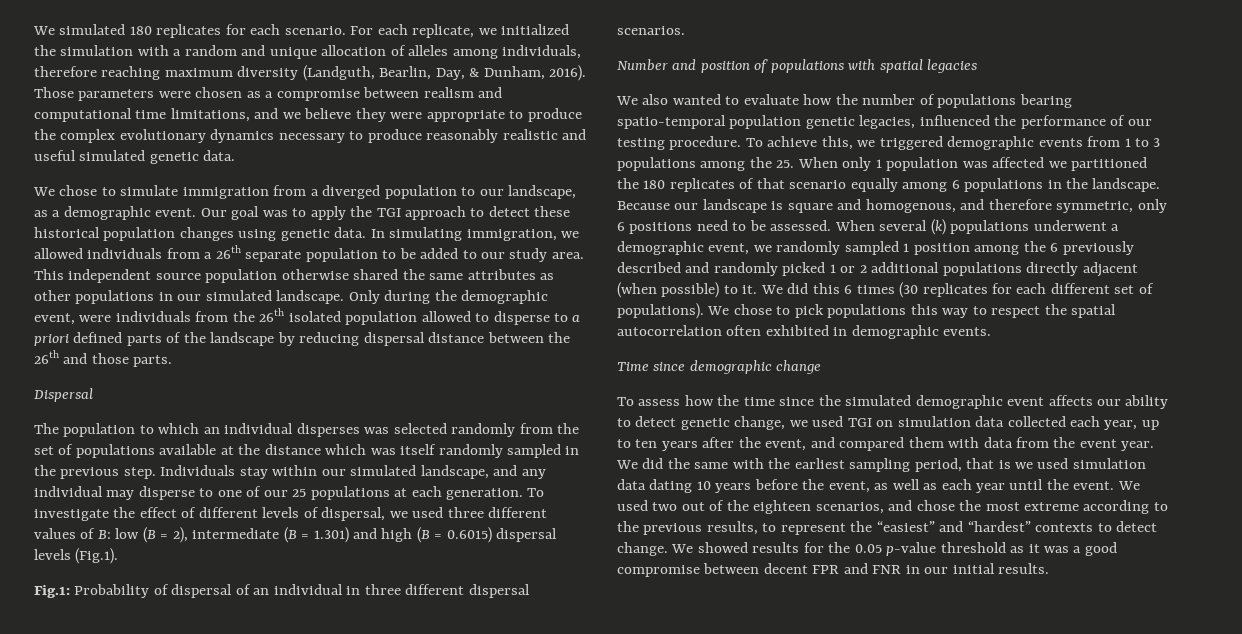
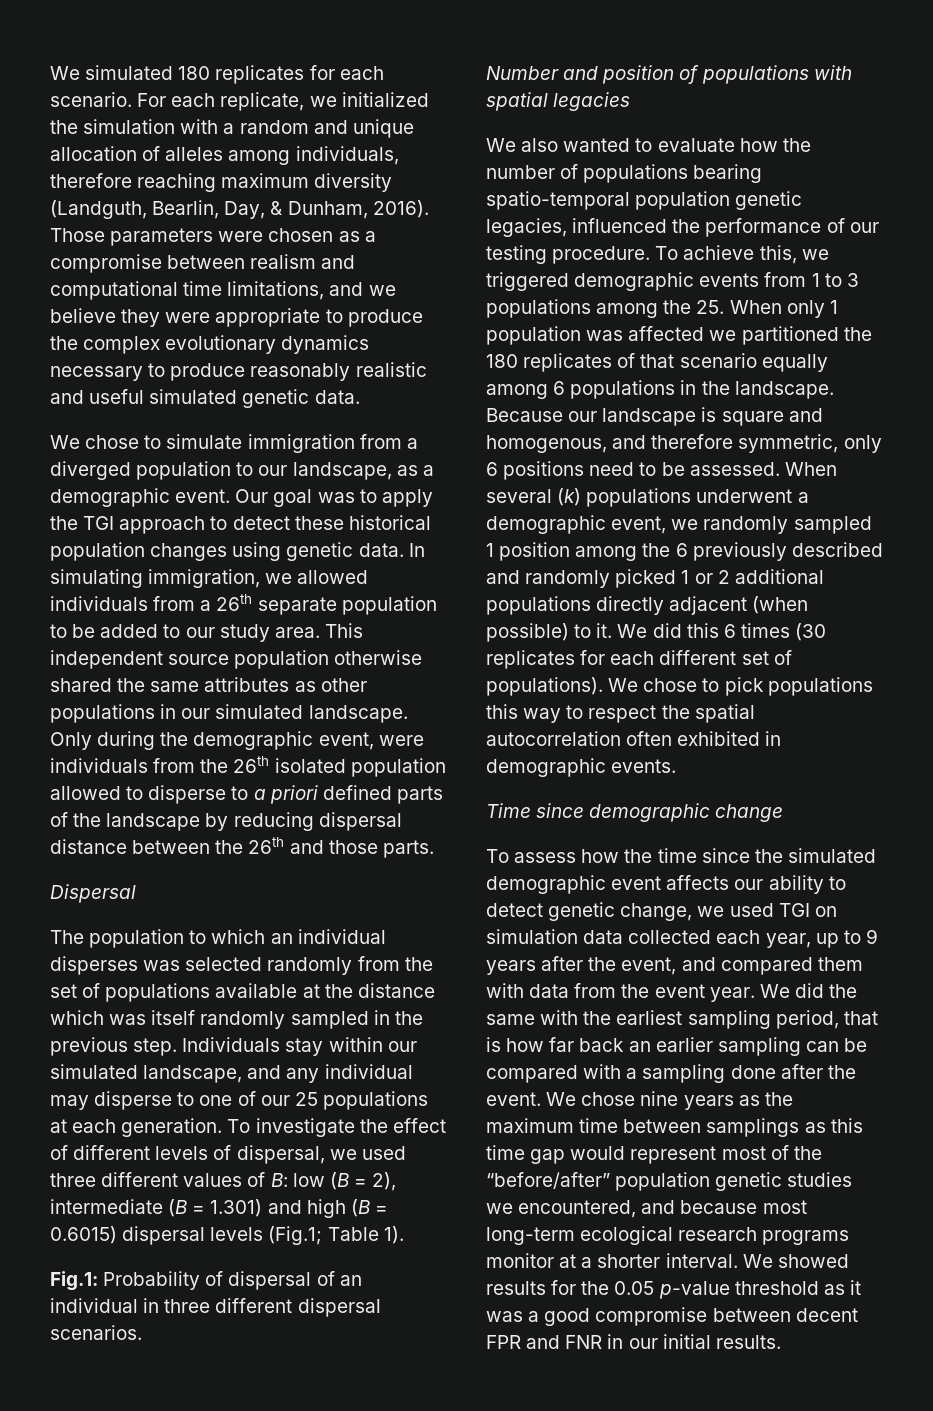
[75,548,119,564] (Fig.1). -> [268,1226,404,1245] (Fig.1; Table 1).
[635,439,658,448] ten -> [865,929,878,944] 9
[1015,458,1146,469] [617,479,1140,493] [617,500,1168,514] [617,521,1158,535] [617,542,668,556] we used simulation data dating 10 years before the event, as well as each year until the event. We used two out of the eighteen scenarios, and chose the most extreme according to the previous results, to represent the “easiest” and “hardest” contexts to detect change. -> [506,1037,868,1056] [486,1064,856,1083] [486,1091,793,1110] [486,1118,863,1137] [486,1145,822,1164] [486,1172,853,1191] [486,1200,807,1218] [486,1226,850,1245] [486,1253,738,1268] how far back an earlier sampling can be compared with a sampling done after the event. We chose nine years as the maximum time between samplings as this time gap would represent most of the “before/after” population genetic studies we encountered, and because most long-term ecological research programs monitor at a shorter interval.

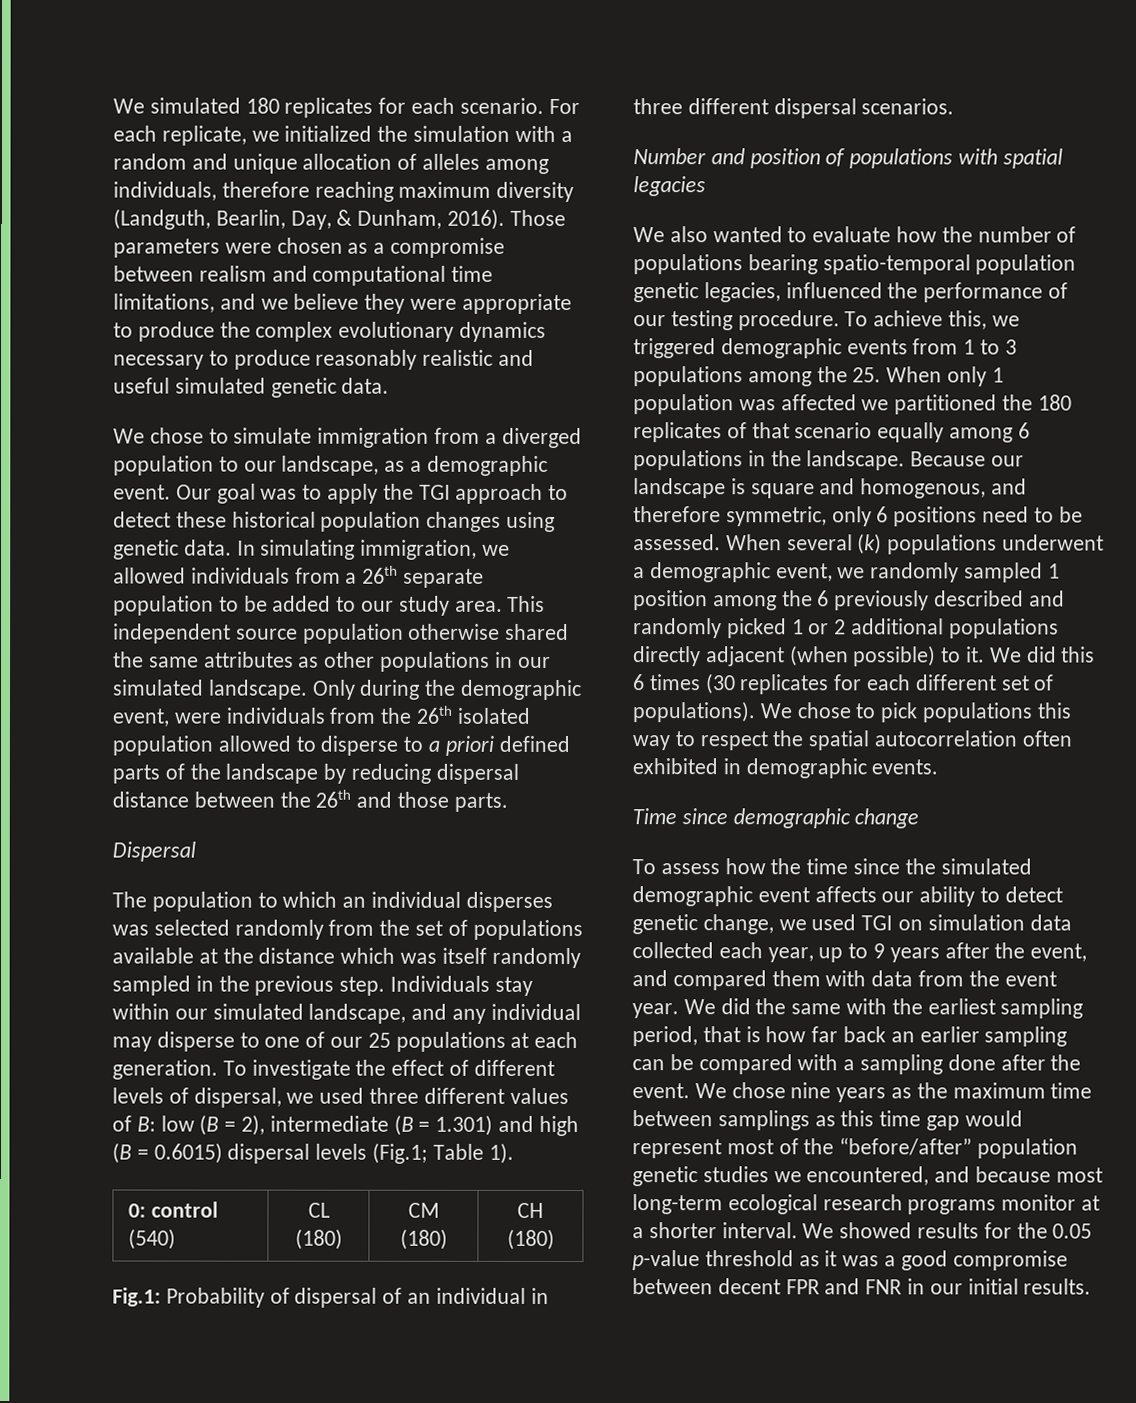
(404, 1235) none -> [127,1201,218,1218] [127,1228,176,1250] [307,1202,330,1218] [294,1228,343,1250] [407,1202,440,1218] [399,1228,448,1250] [517,1202,544,1218] [506,1228,555,1250] // 0: control (540) | CL (180) | CM (180) | CH (180)

